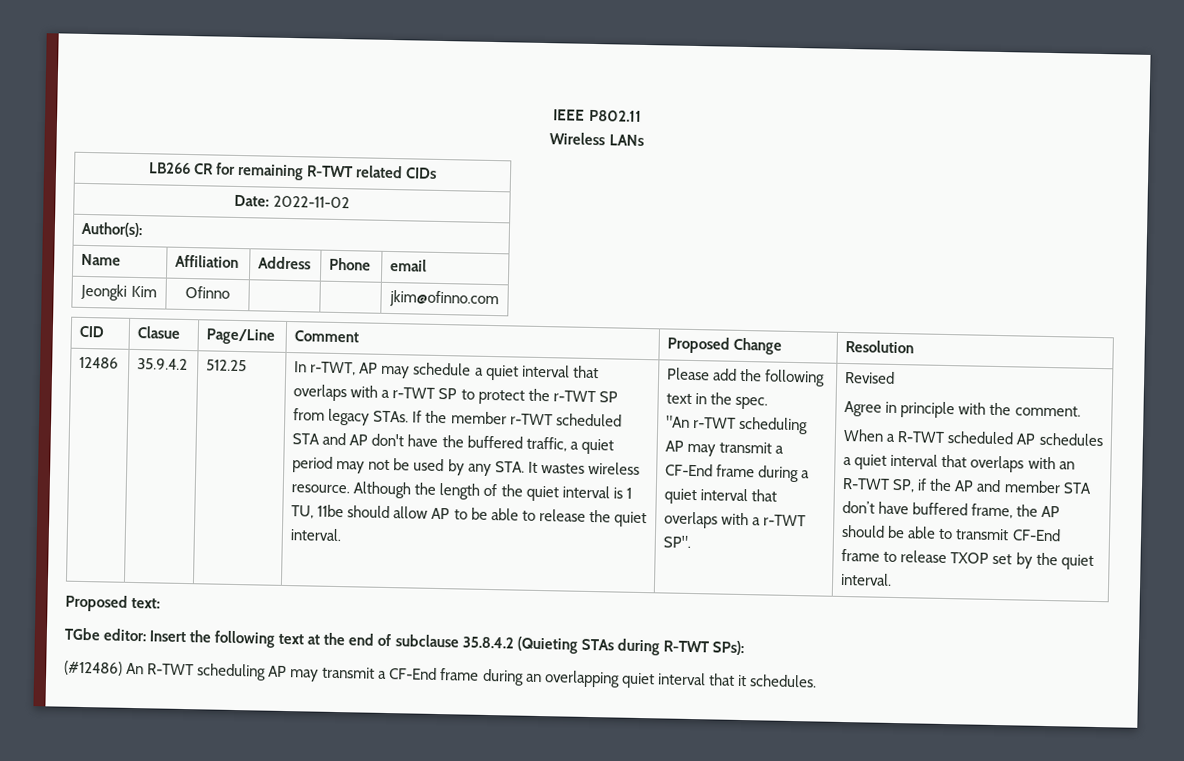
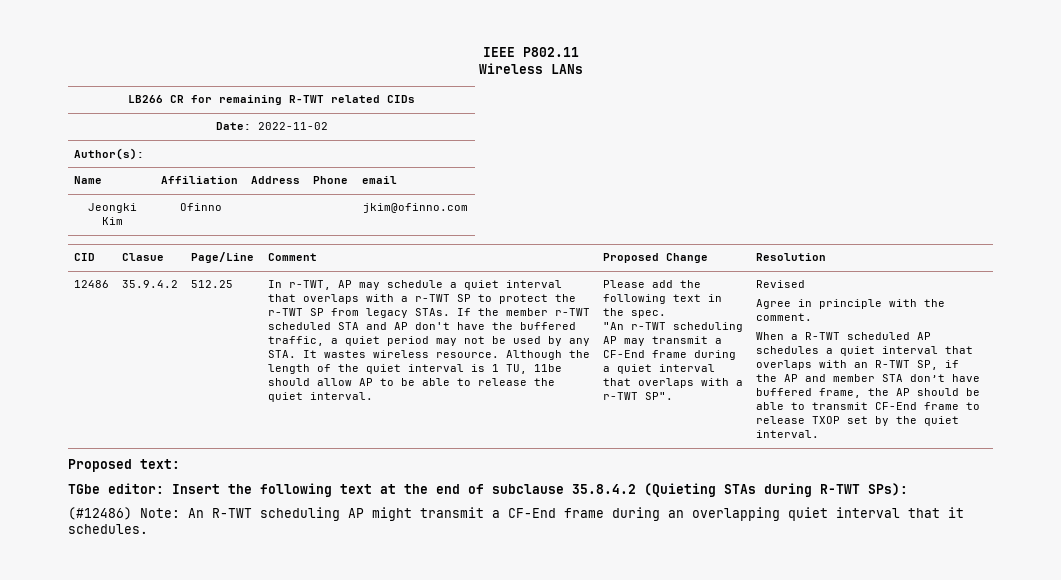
(123, 668) none -> [140,508,180,518] Note:
[290,669,320,682] may -> [372,507,412,521] might

